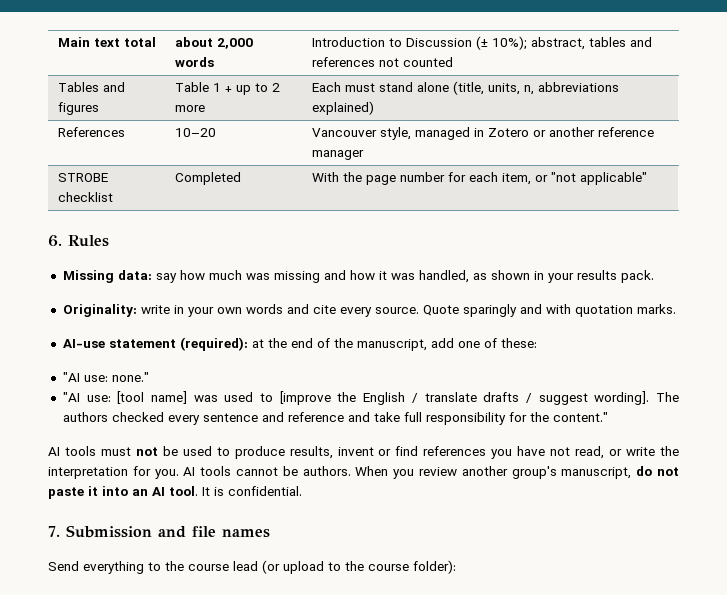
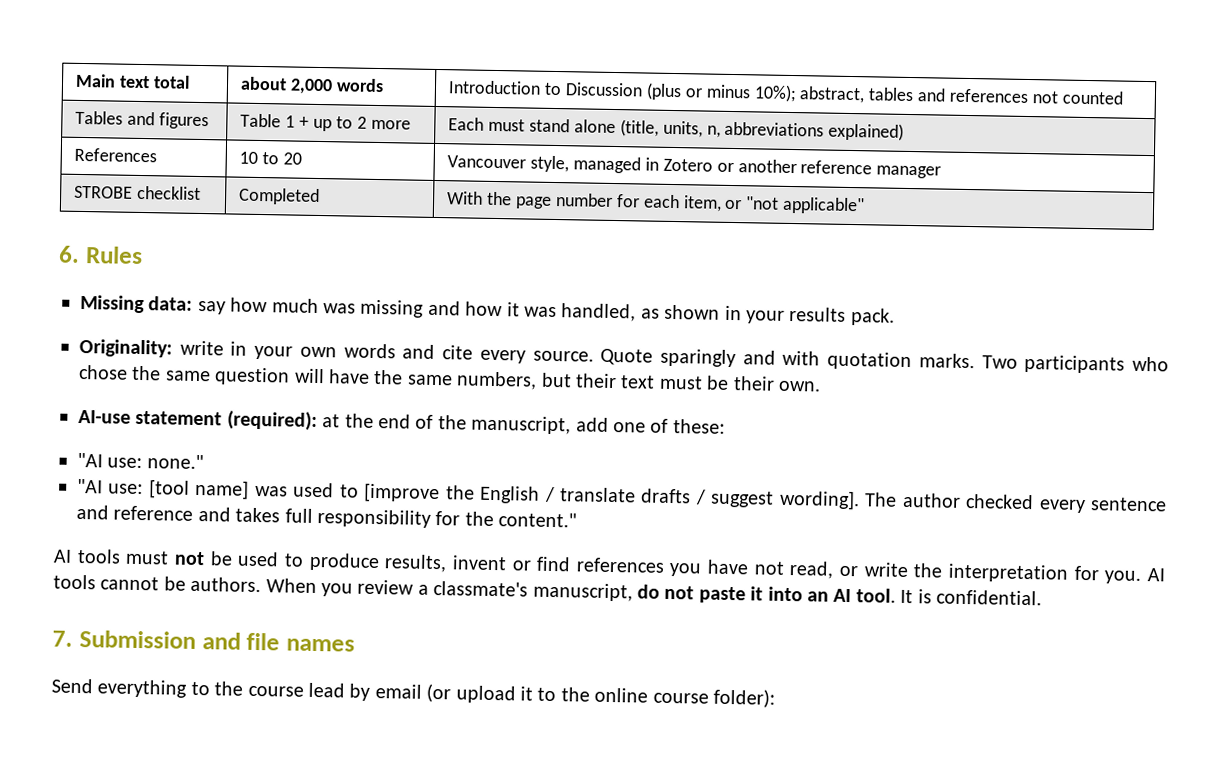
[475,36,488,50] (± -> [646,82,751,101] (plus or minus
[174,128,216,137] 10–20 -> [239,151,303,165] 10 to 20
(676, 309) none -> [981,354,1169,374] [79,364,821,392] Two participants who chose the same question will have the same numbers, but their text must be their own.
[62,412,108,422] authors -> [901,492,961,508] author
[373,412,400,422] take -> [235,507,281,523] takes
[461,466,557,479] another group's -> [417,581,529,597] a classmate's
(258, 566) none -> [349,683,422,701] by email
[328,561,364,571] to the -> [519,686,649,703] it to the online

